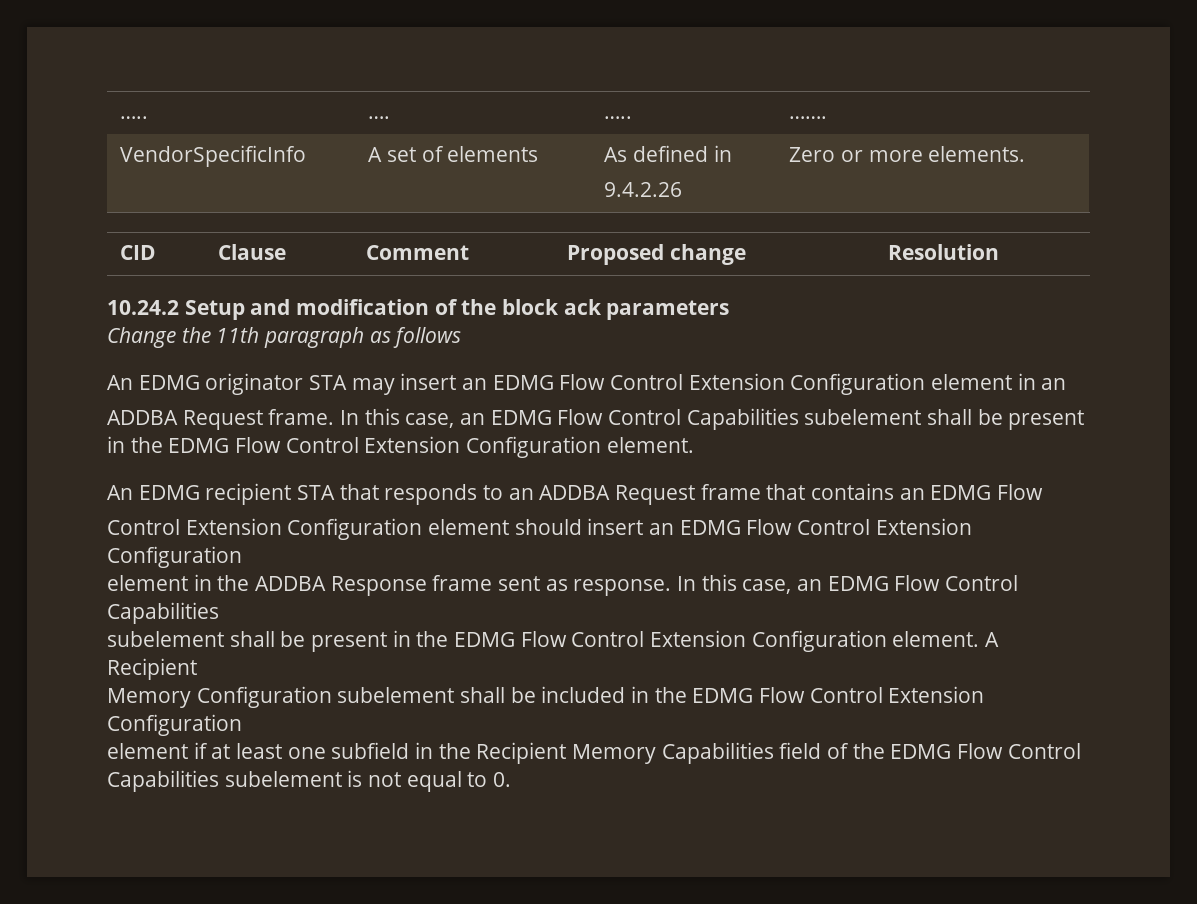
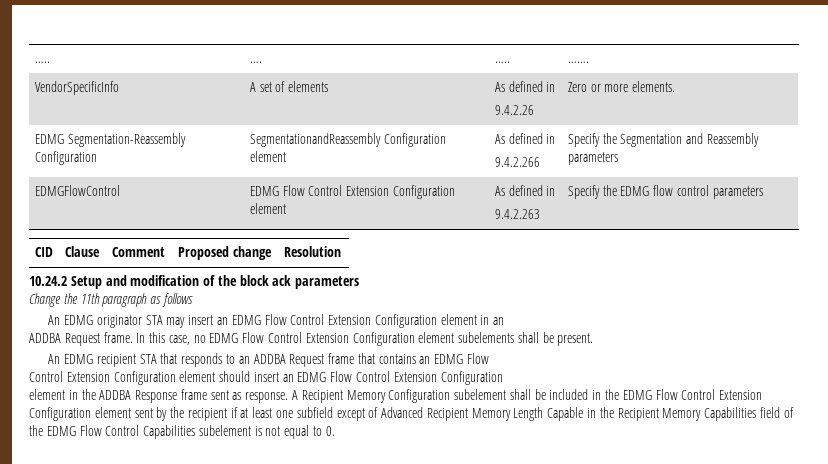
(1026, 154) none -> [34,133,186,147] [34,151,97,165] [249,133,446,147] [249,151,286,162] [494,133,556,144] [494,157,540,167] [567,133,759,147] [567,152,618,165] [34,185,120,196] [249,185,455,199] [249,203,286,214] [494,185,556,196] [494,209,540,219] [567,185,763,199] // EDMG Segmentation-Reassembly Configuration | SegmentationandReassembly Configuration element | As defined in // 9.4.2.266 | Specify the Segmentation and Reassembly parameters // EDMGFlowControl | EDMG Flow Control Extension Configuration element | As defined in // 9.4.2.263 | Specify the EDMG flow control parameters
[460,408,1085,430] [107,436,694,458] an EDMG Flow Control Capabilities subelement shall be present in the EDMG Flow Control Extension Configuration element. -> [193,332,594,346] no EDMG Flow Control Extension Configuration element subelements shall be present.
[677,574,1019,594] [107,602,219,624] [107,630,980,652] In this case, an EDMG Flow Control Capabilities // subelement shall be present in the EDMG Flow Control Extension Configuration element. -> (289, 397) none
(197, 669) // -> (343, 396) none
[107,743,188,759] // element -> [94,407,227,421] element sent by the recipient
(410, 750) none -> [336,407,584,421] except of Advanced Recipient Memory Length Capable

